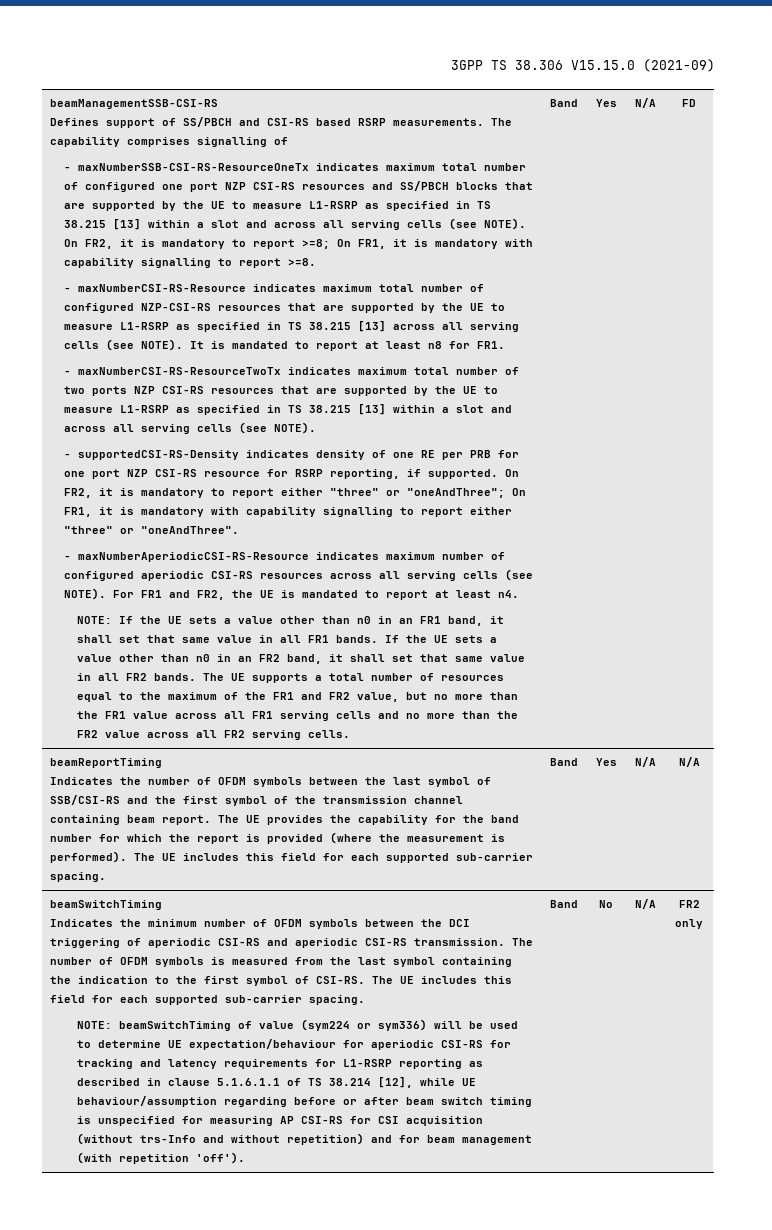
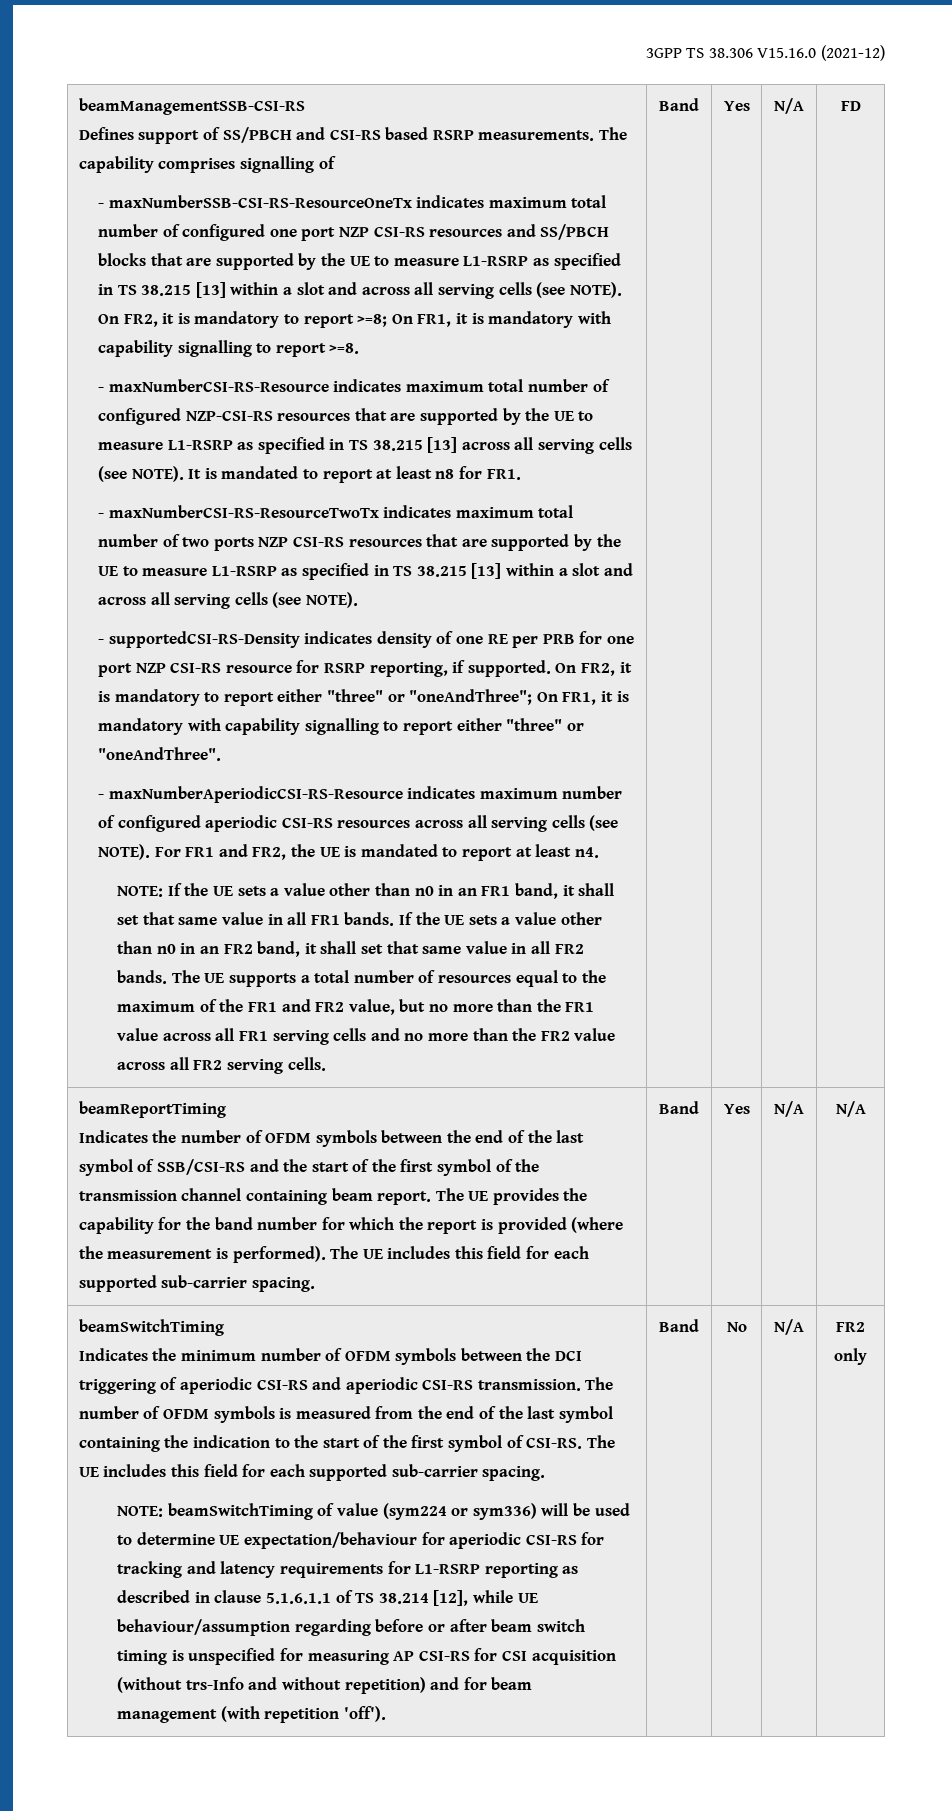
[571,59,715,72] V15.15.0 (2021-09) -> [757,45,886,61] V15.16.0 (2021-12)
(387, 781) none -> [475,1130,552,1143] end of the
(177, 800) none -> [311,1159,396,1172] start of the
(352, 961) none -> [446,1406,523,1419] end of the
(198, 980) none -> [322,1435,407,1448] start of the

